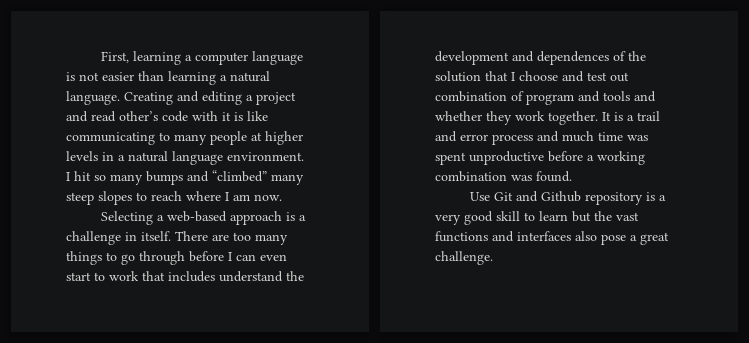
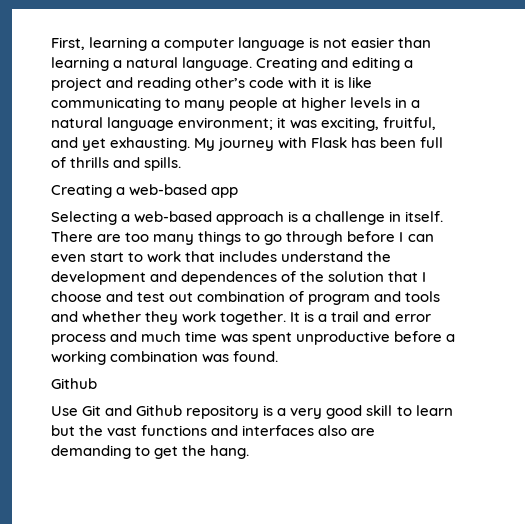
[91,111,116,122] read -> [137,77,192,91] reading
[227,152,304,161] [66,170,304,185] [66,191,282,205] environment. I hit so many bumps and “climbed” many steep slopes to reach where I am now. -> [178,117,437,131] [51,137,444,151] [51,157,182,171] [51,184,239,198] environment; it was exciting, fruitful, and yet exhausting. My journey with Flask has been full of thrills and spills. // Creating a web-based app
(572, 176) none -> [51,378,97,389] // Github
[601,232,669,245] [435,251,493,265] pose a great challenge. -> [351,428,376,436] [51,445,250,459] are demanding to get the hang.

